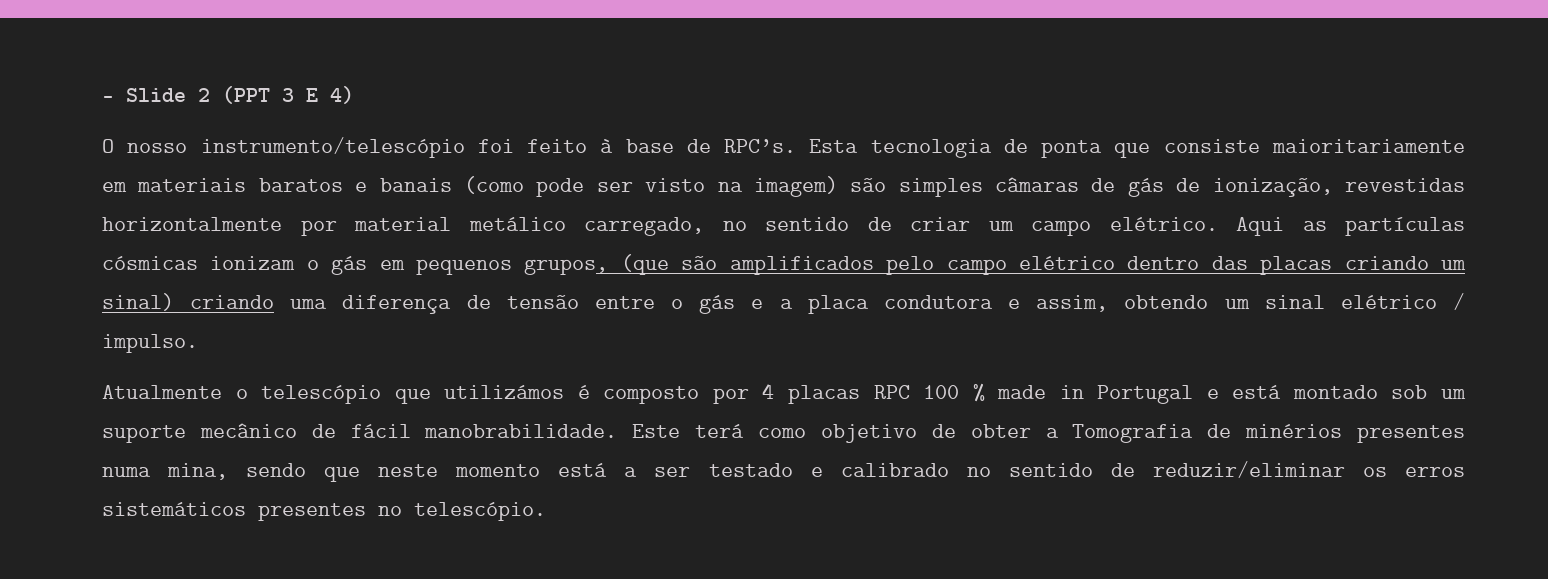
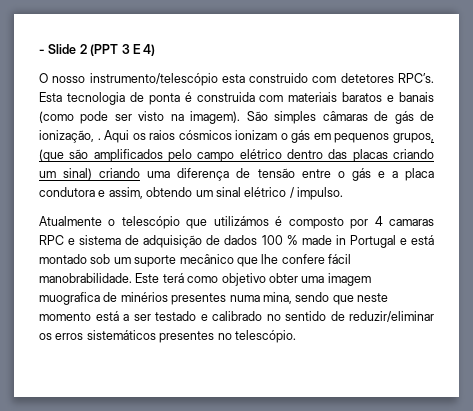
[477,139,711,153] foi feito à base de -> [221,73,394,83] esta construido com detetores
[1114,139,1465,158] [102,182,127,192] que consiste maioritariamente em -> [184,92,284,102] é construida com
[753,176,887,197] imagem) são -> [190,111,268,124] imagem). São
[1345,178,1466,192] [102,217,1465,236] [102,256,198,270] revestidas horizontalmente por material metálico carregado, no sentido de criar um campo elétrico. Aqui as partículas cósmicas -> [97,130,232,143] . Aqui os raios cósmicos
[787,385,910,404] placas RPC -> [389,219,435,226] [39,235,258,248] camaras RPC e sistema de adquisição de dados
[311,424,336,438] de -> [236,254,325,267] que lhe confere
[931,424,1194,443] de obter a Tomografia -> [268,273,371,286] [39,292,100,305] obter uma imagem muografica

